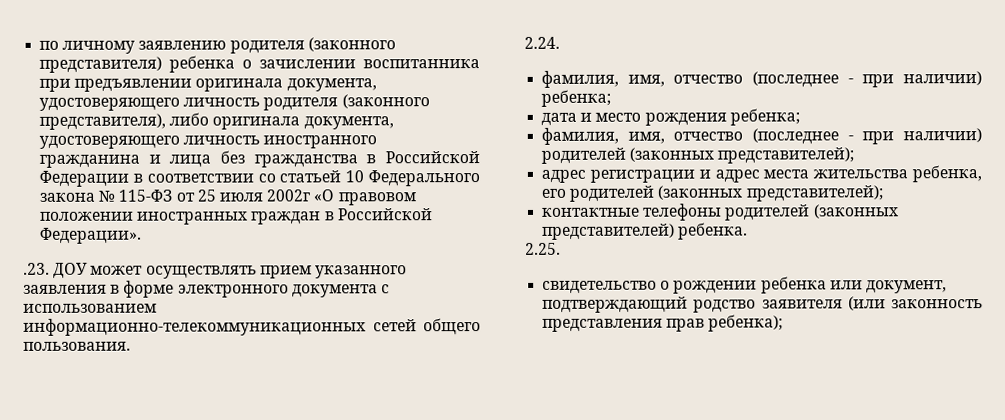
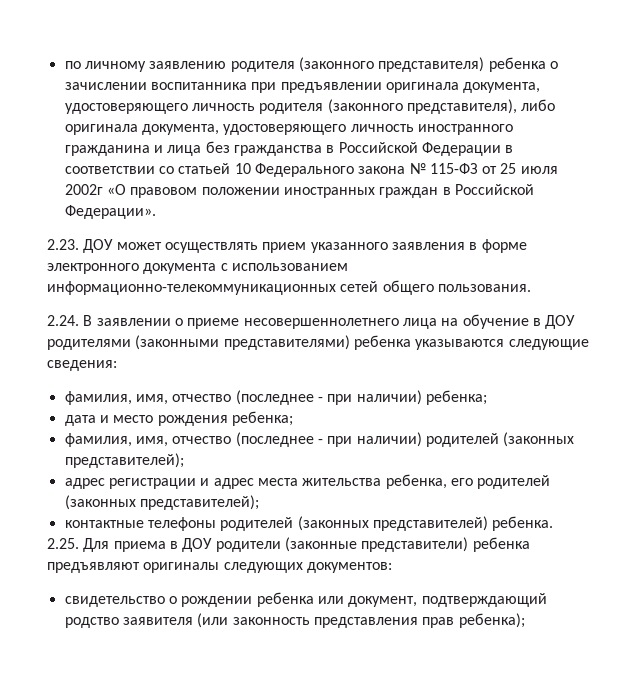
[23,262,50,275] .23. -> [47,239,79,250] 2.23.
(560, 42) none -> [83,314,576,329] [47,335,589,350] [47,360,117,371] В заявлении о приеме несовершеннолетнего лица на обучение в ДОУ родителями (законными представителями) ребенка указываются следующие сведения:
(561, 248) none -> [83,537,530,552] [47,562,392,573] Для приема в ДОУ родители (законные представители) ребенка предъявляют оригиналы следующих документов:

